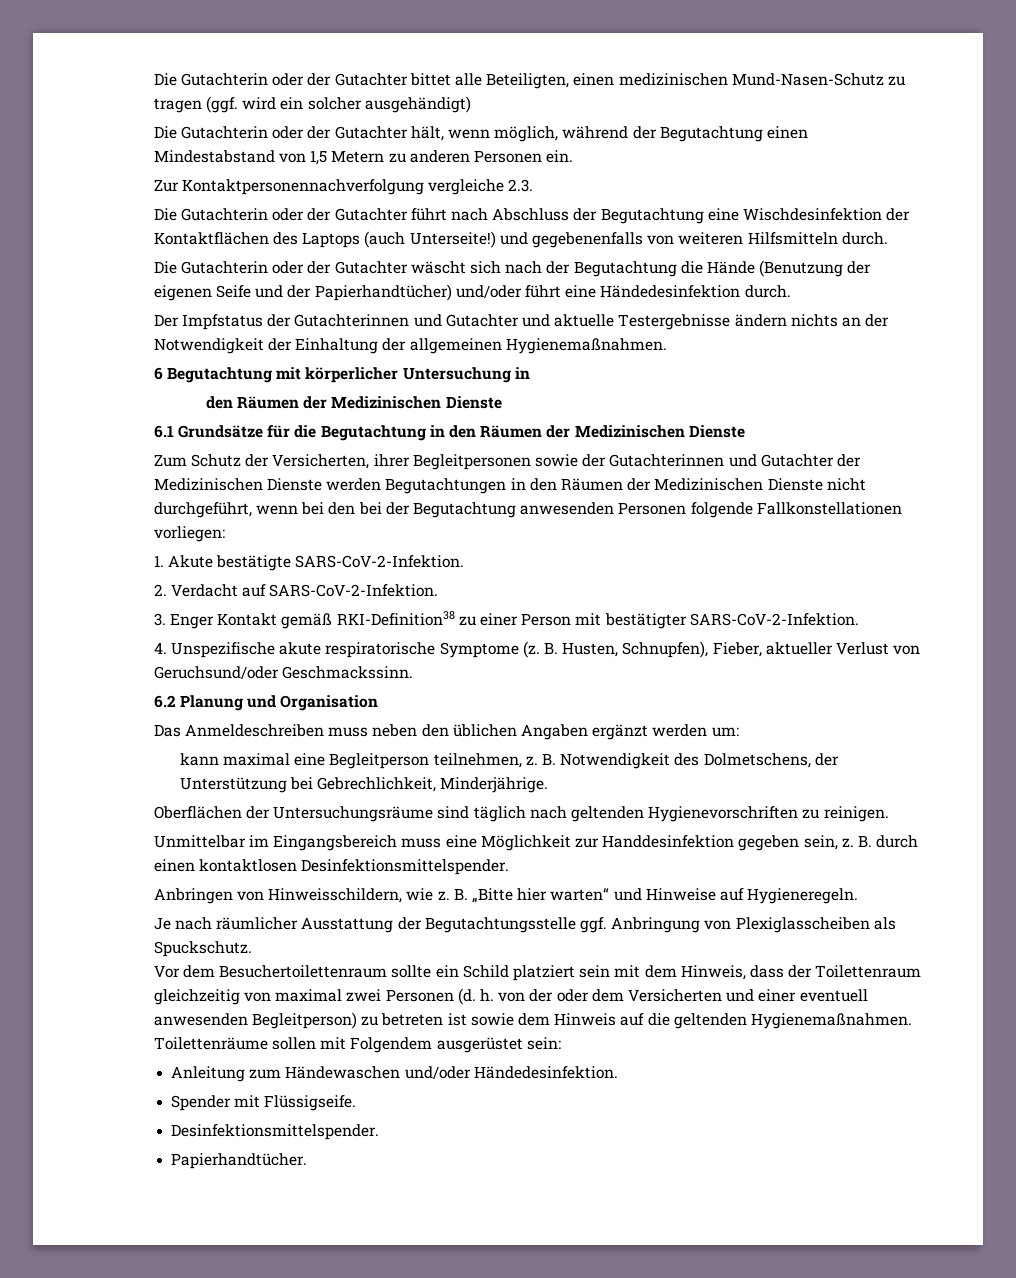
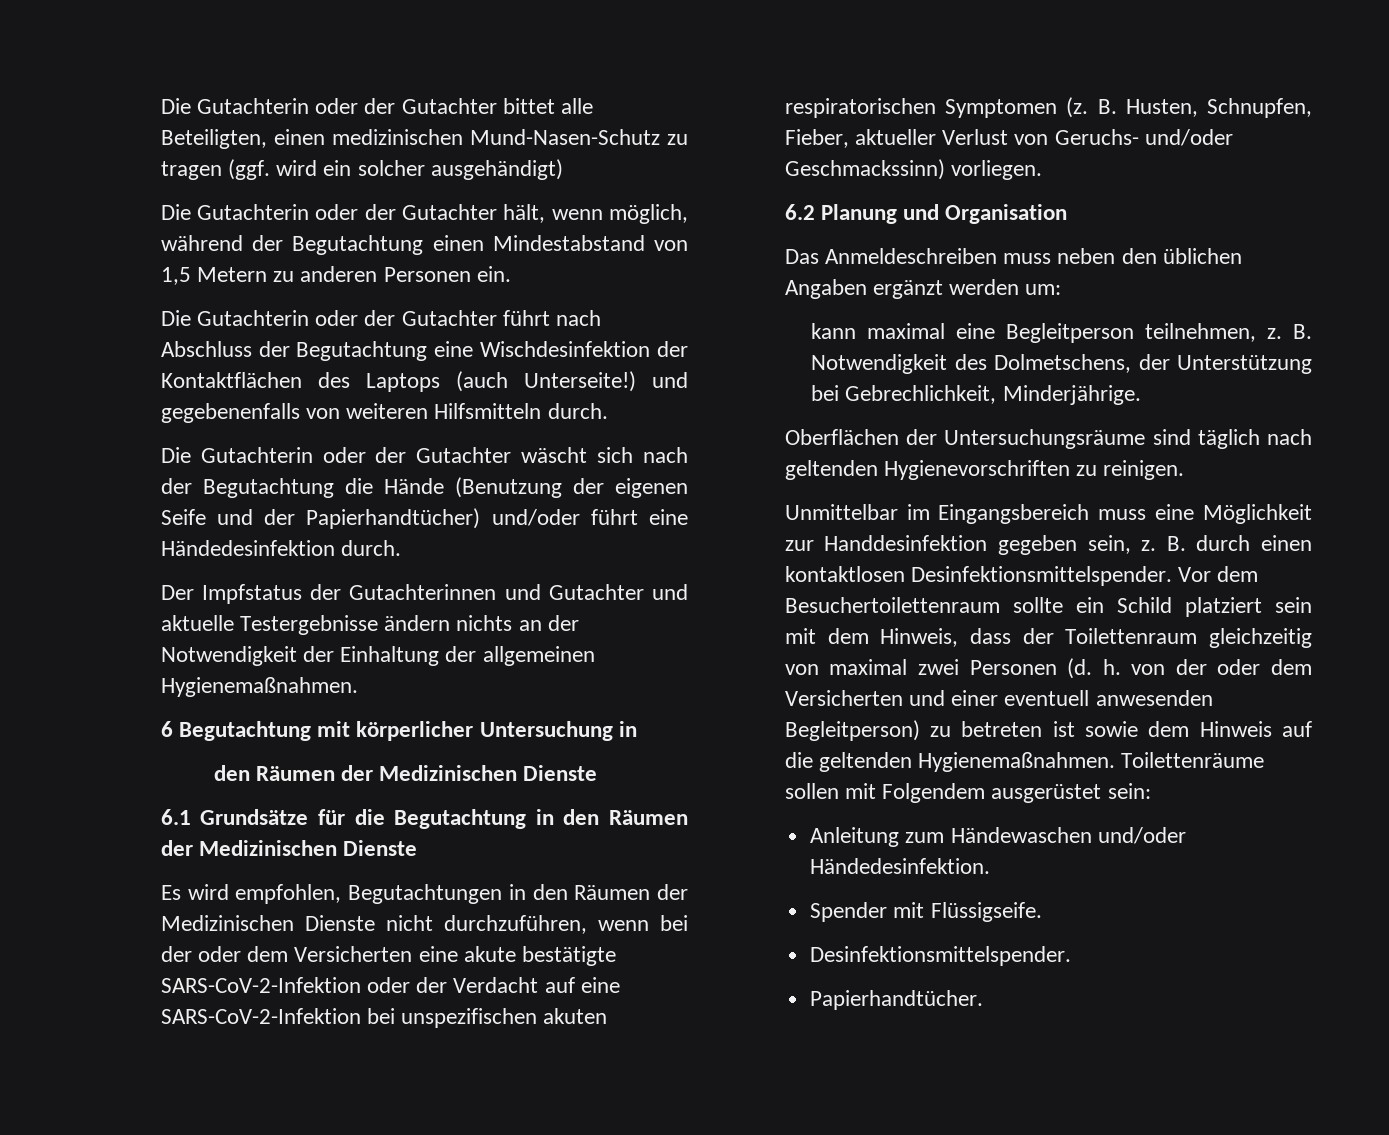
[153,179,534,195] // Zur Kontaktpersonennachverfolgung vergleiche 2.3. -> (511, 274) none
[153,454,861,470] [153,478,382,491] Zum Schutz der Versicherten, ihrer Begleitpersonen sowie der Gutachterinnen und Gutachter der Medizinischen Dienste werden -> [160,884,342,904] Es wird empfohlen,
[153,502,252,518] durchgeführt, -> [443,915,587,934] durchzuführen,
[328,502,902,518] [153,526,225,542] [153,555,465,571] [153,584,439,597] [153,611,859,629] [153,642,519,658] den bei der Begutachtung anwesenden Personen folgende Fallkonstellationen vorliegen: // 1. Akute bestätigte SARS-CoV-2-Infektion. // 2. Verdacht auf SARS-CoV-2-Infektion. // 3. Enger Kontakt gemäß RKI-Definition38 zu einer Person mit bestätigter SARS-CoV-2-Infektion. // 4. Unspezifische akute respiratorische Symptome -> [160,946,617,966] [160,977,620,993] [160,1008,608,1028] [784,98,1058,118] der oder dem Versicherten eine akute bestätigte SARS-CoV-2-Infektion oder der Verdacht auf eine SARS-CoV-2-Infektion bei unspezifischen akuten respiratorischen Symptomen
[622,641,709,658] Schnupfen), -> [1207,98,1312,118] Schnupfen,
[153,666,414,679] Geruchsund/oder Geschmackssinn. -> [1054,129,1233,146] [784,159,1043,180] Geruchs- und/oder Geschmackssinn) vorliegen.
[153,888,859,904] [153,917,896,933] [153,941,252,957] // Anbringen von Hinweisschildern, wie z. B. „Bitte hier warten“ und Hinweise auf Hygieneregeln. // Je nach räumlicher Ausstattung der Begutachtungsstelle ggf. Anbringung von Plexiglasscheiben als Spuckschutz. // -> (1173, 576) none

